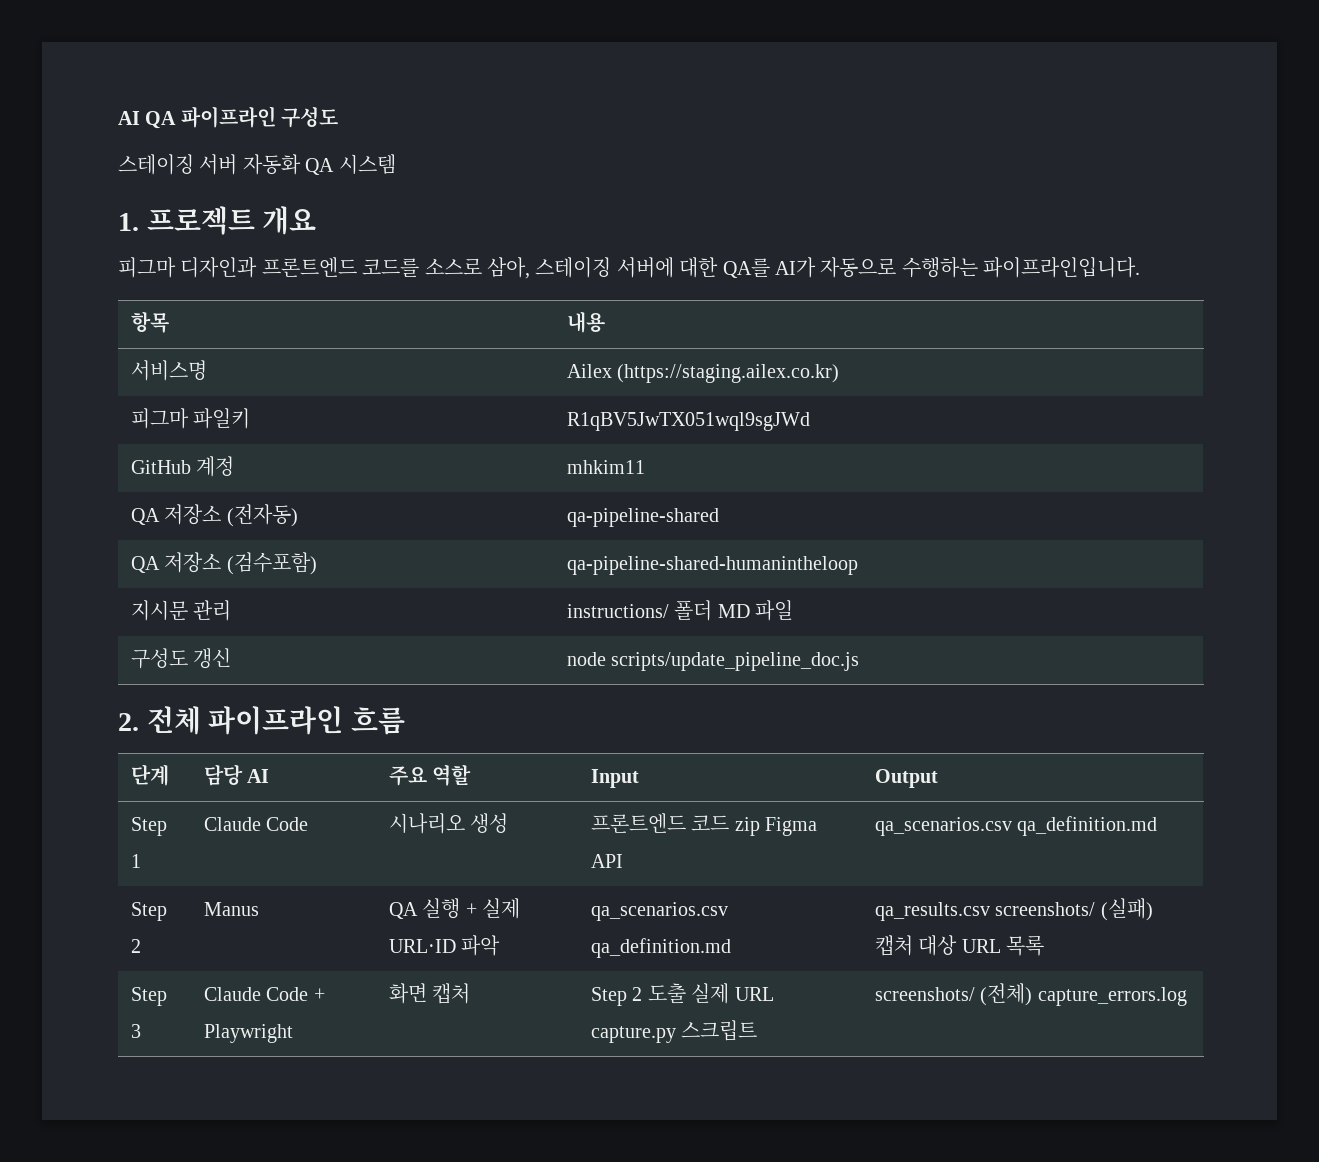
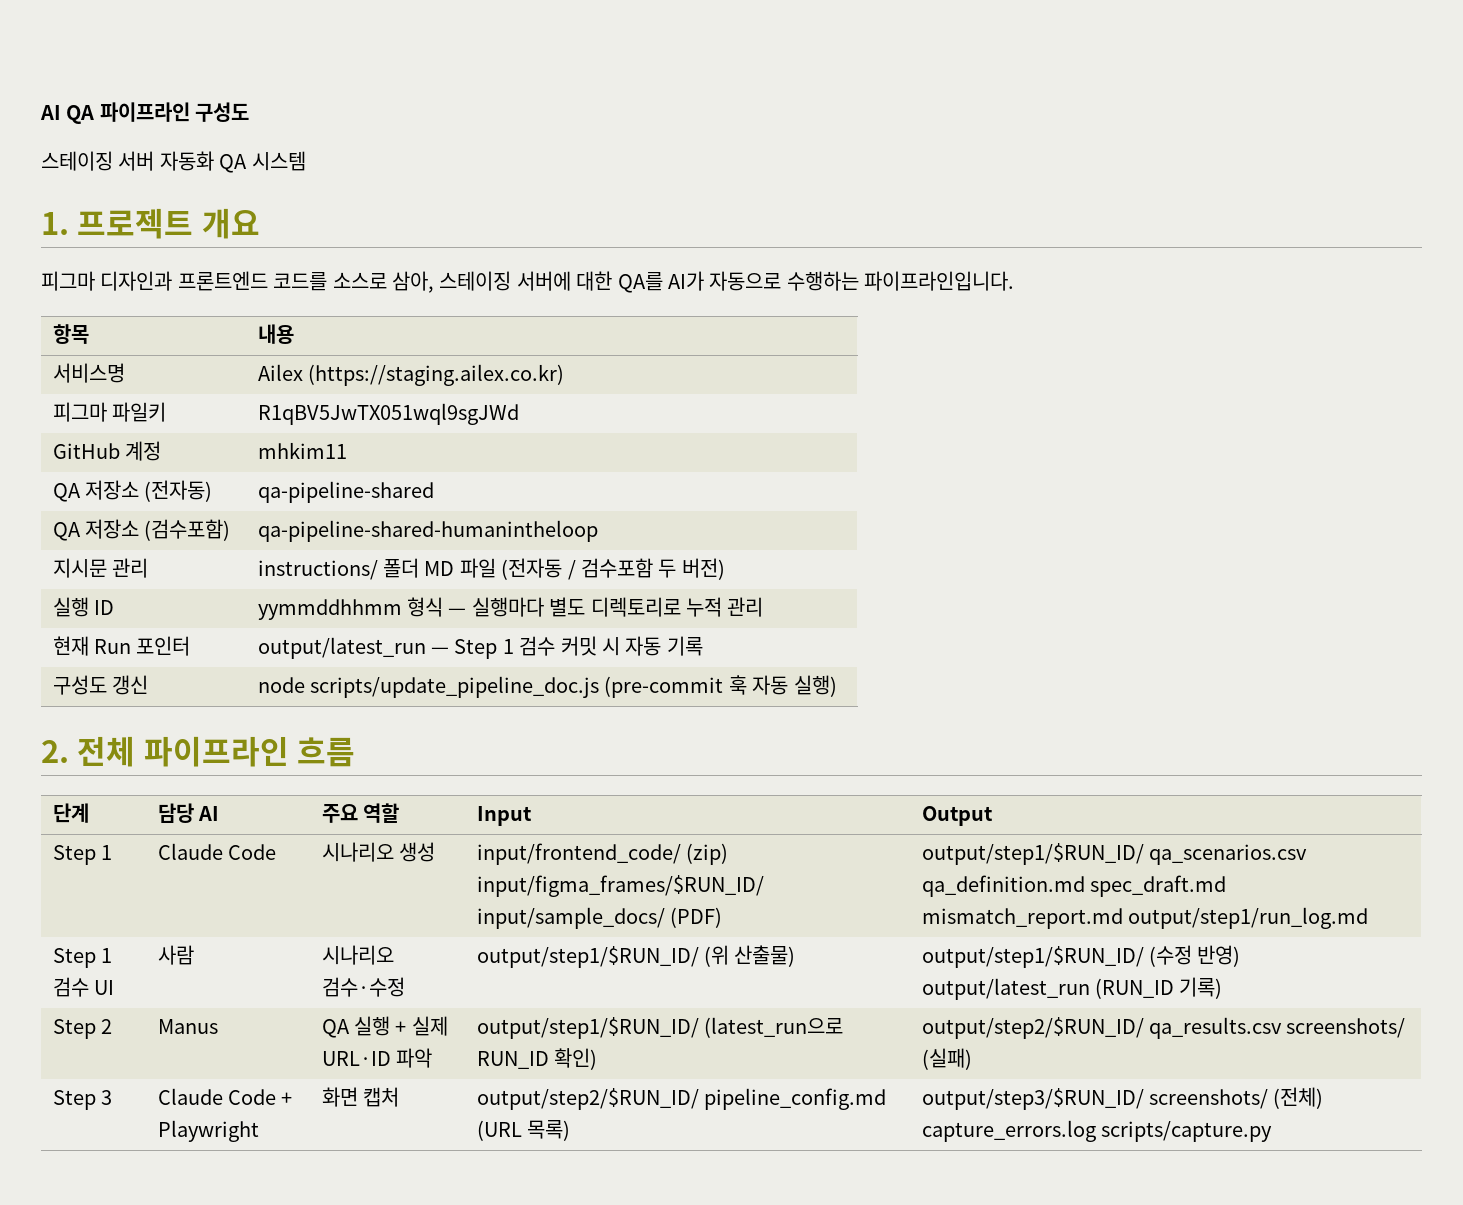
(794, 610) none -> [501,558,725,580] [52,597,115,617] [257,597,764,620] [52,636,191,656] [257,636,703,659] (전자동 / 검수포함 두 버전) // 실행 ID | yymmddhhmm 형식 — 실행마다 별도 디렉토리로 누적 관리 // 현재 Run 포인터 | output/latest_run — Step 1 검수 커밋 시 자동 기록
(860, 661) none -> [604,675,837,698] (pre-commit 훅 자동 실행)
[590,813,818,836] [590,854,623,868] [874,816,1158,836] 프론트엔드 코드 zip Figma API | qa_scenarios.csv qa_definition.md -> [476,843,729,865] [476,875,764,897] [476,907,723,929] [921,843,1308,865] [921,875,1227,897] [921,907,1369,929] [52,948,113,968] [52,977,115,997] [157,945,194,965] [321,945,394,965] [321,977,405,997] [476,945,796,968] [921,945,1241,968] [921,977,1223,1000] input/frontend_code/ (zip) input/figma_frames/$RUN_ID/ input/sample_docs/ (PDF) | output/step1/$RUN_ID/ qa_scenarios.csv qa_definition.md spec_draft.md mismatch_report.md output/step1/run_log.md // Step 1 검수 UI | 사람 | 시나리오 검수·수정 | output/step1/$RUN_ID/ (위 산출물) | output/step1/$RUN_ID/ (수정 반영) output/latest_run (RUN_ID 기록)
[590,902,728,921] [590,938,731,958] qa_scenarios.csv qa_definition.md | -> [476,1017,844,1039] [476,1048,598,1070] [921,1017,1144,1039] output/step1/$RUN_ID/ (latest_run으로 RUN_ID 확인) | output/step2/$RUN_ID/
[874,935,1045,956] 캡처 대상 URL 목록 -> (972, 1059) none
[590,983,774,1006] [590,1020,758,1043] Step 2 도출 실제 URL capture.py 스크립트 | -> [476,1088,887,1110] [476,1120,571,1141] [921,1088,1144,1110] output/step2/$RUN_ID/ pipeline_config.md (URL 목록) | output/step3/$RUN_ID/
(1187, 996) none -> [1101,1121,1273,1142] scripts/capture.py

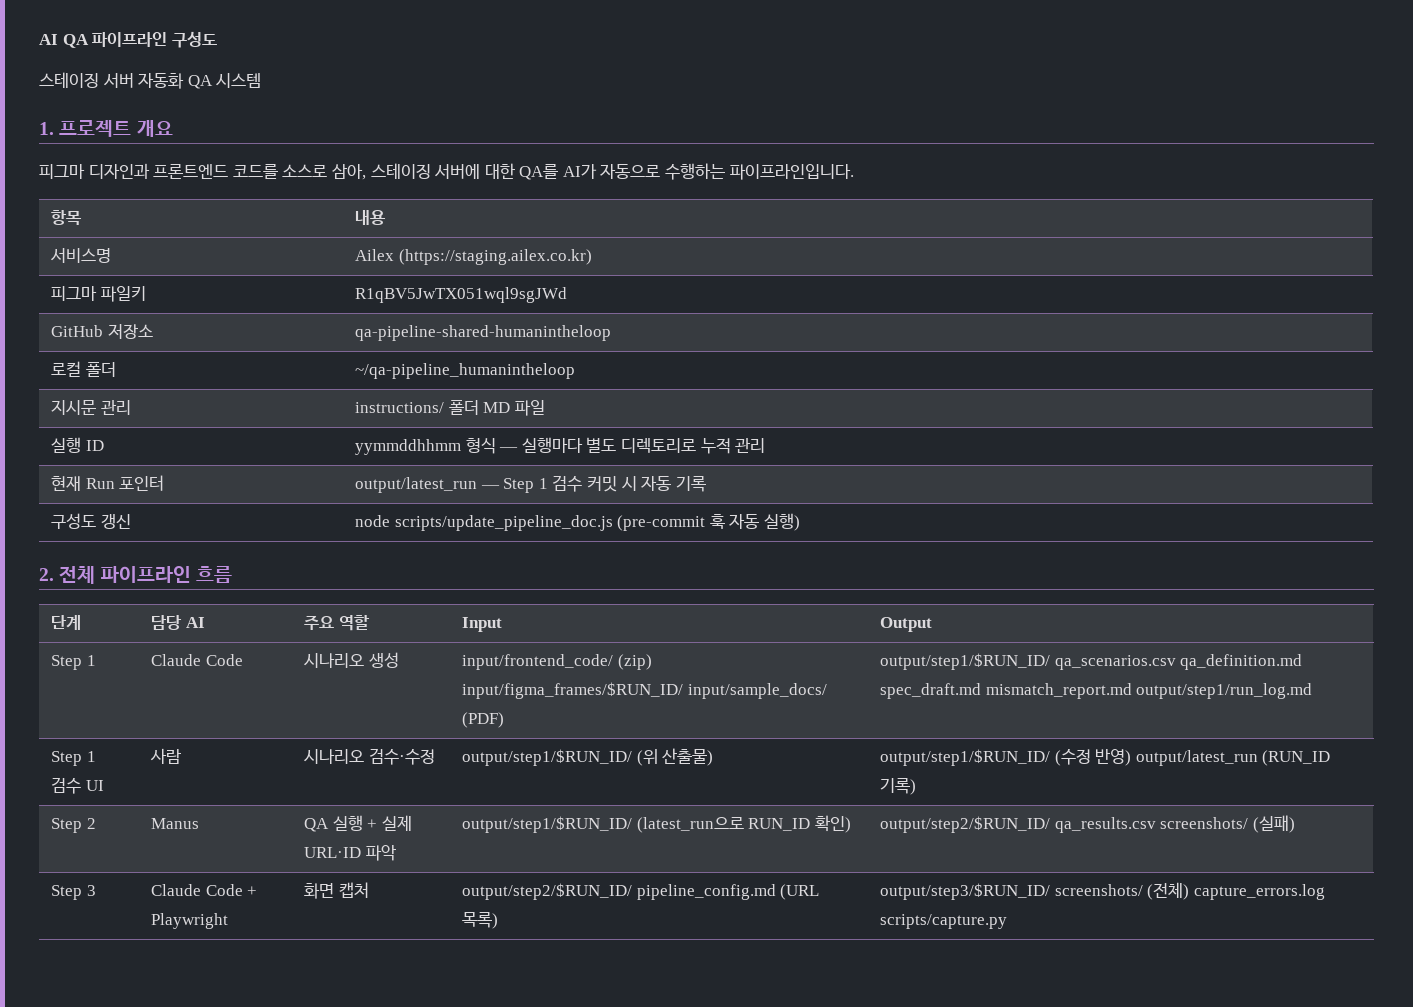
[125,441,162,461] [257,442,347,459] [52,480,213,502] [257,481,434,503] [52,519,231,541] [257,520,598,542] 계정 | mhkim11 // QA 저장소 (전자동) | qa-pipeline-shared // QA 저장소 (검수포함) | qa-pipeline-shared-humanintheloop -> [107,324,153,339] [354,325,611,341] [50,361,116,377] [354,363,575,379] 저장소 | qa-pipeline-shared-humanintheloop // 로컬 폴더 | ~/qa-pipeline_humanintheloop
[501,558,725,580] (전자동 / 검수포함 두 버전) -> (545, 408) none

